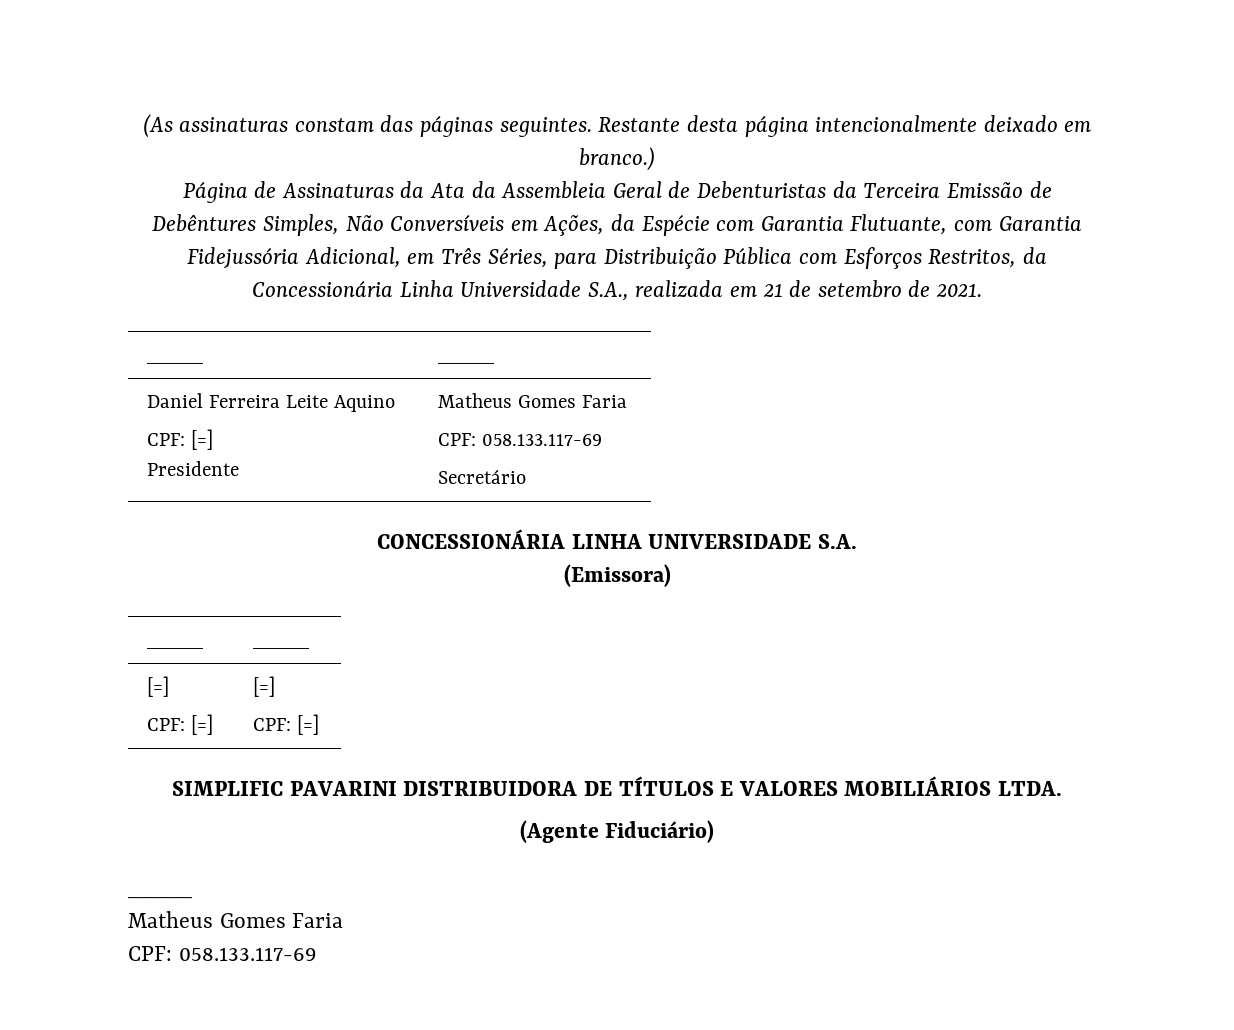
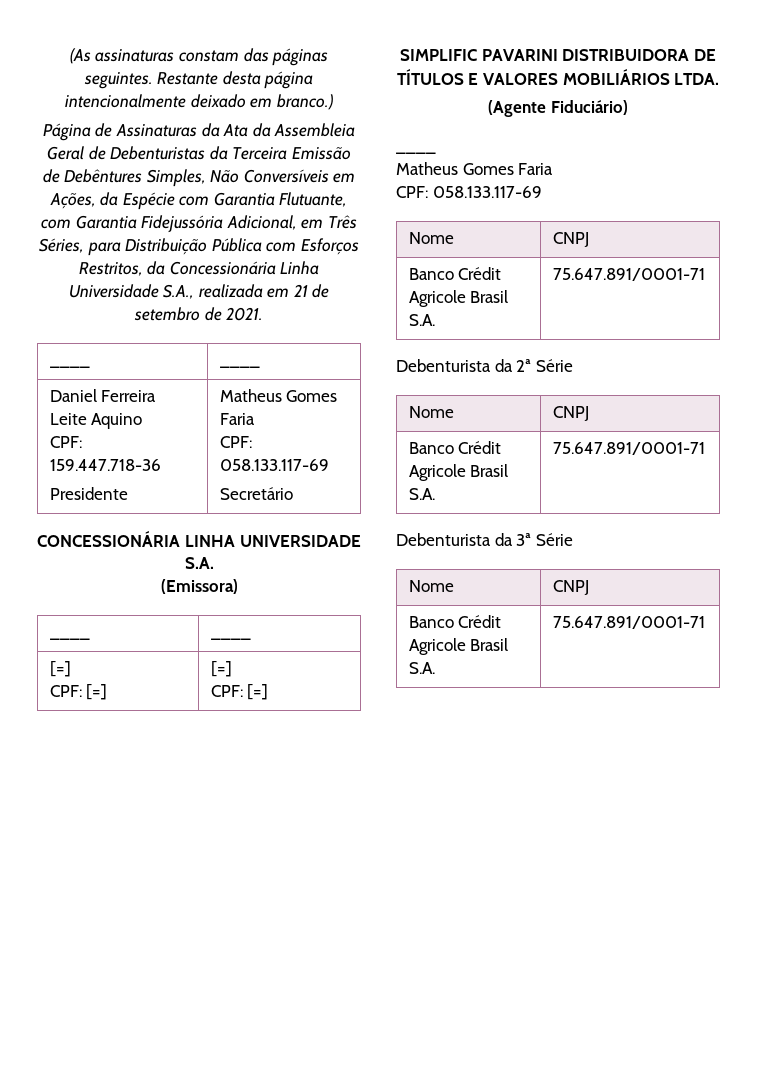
[190,429,213,450] [=] -> [49,459,161,471] 159.447.718-36
(317, 954) none -> [408,232,454,244] [552,232,589,247] [408,267,502,280] [408,290,509,307] [408,314,435,326] [552,268,705,281] [396,359,573,372] [408,406,454,418] [552,406,589,421] [408,441,502,454] [408,464,509,481] [408,488,435,500] [552,442,705,455] [396,533,573,546] [408,580,454,592] [552,580,589,595] [408,615,502,628] [408,638,509,655] [408,662,435,674] [552,616,705,629] // Nome | CNPJ // Banco Crédit Agricole Brasil S.A. | 75.647.891/0001-71 // Debenturista da 2ª Série // Nome | CNPJ // Banco Crédit Agricole Brasil S.A. | 75.647.891/0001-71 // Debenturista da 3ª Série // Nome | CNPJ // Banco Crédit Agricole Brasil S.A. | 75.647.891/0001-71

